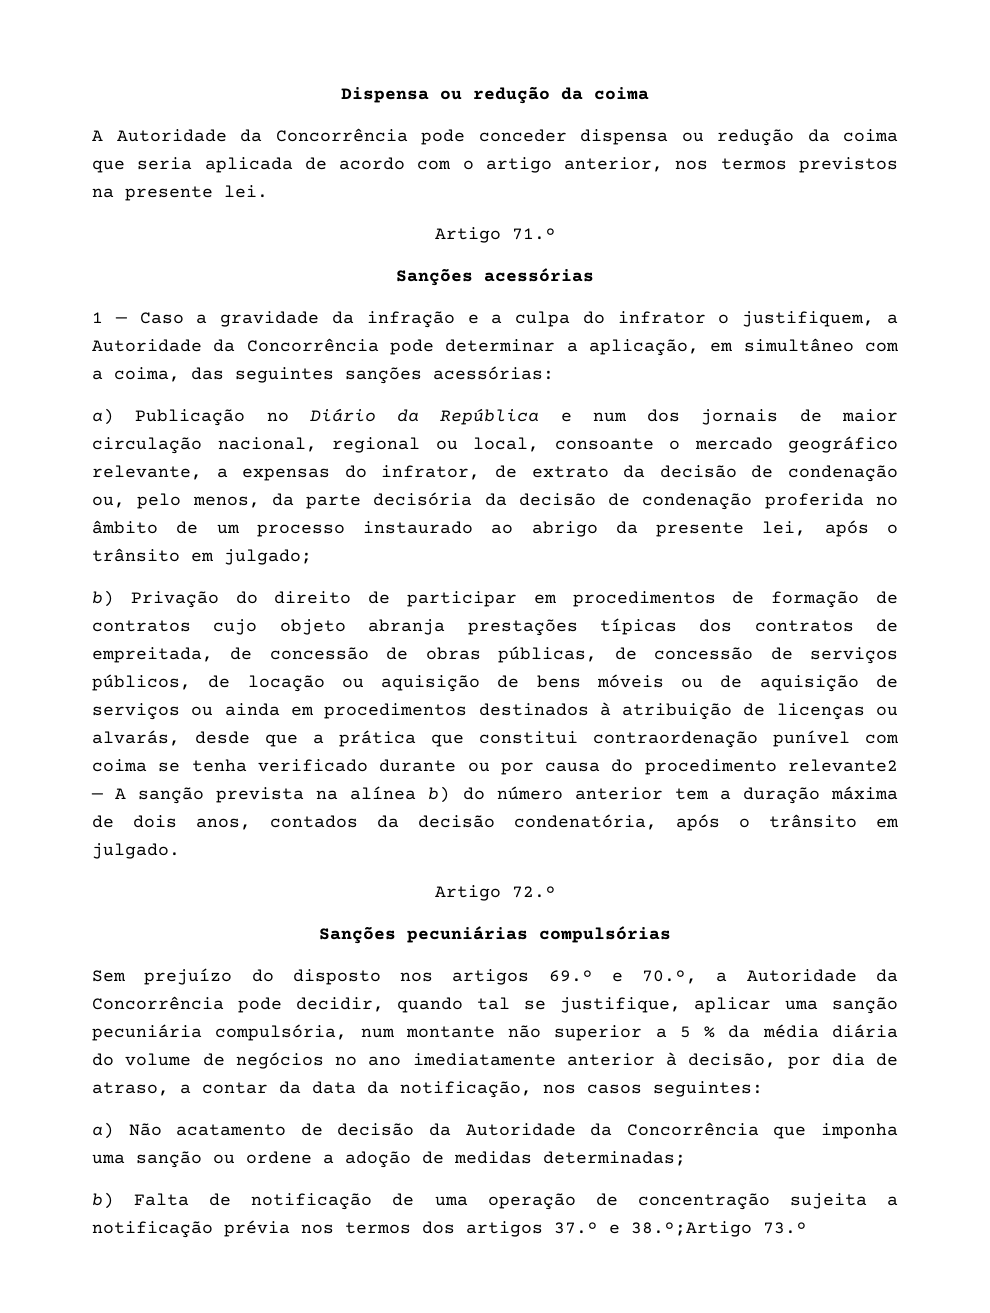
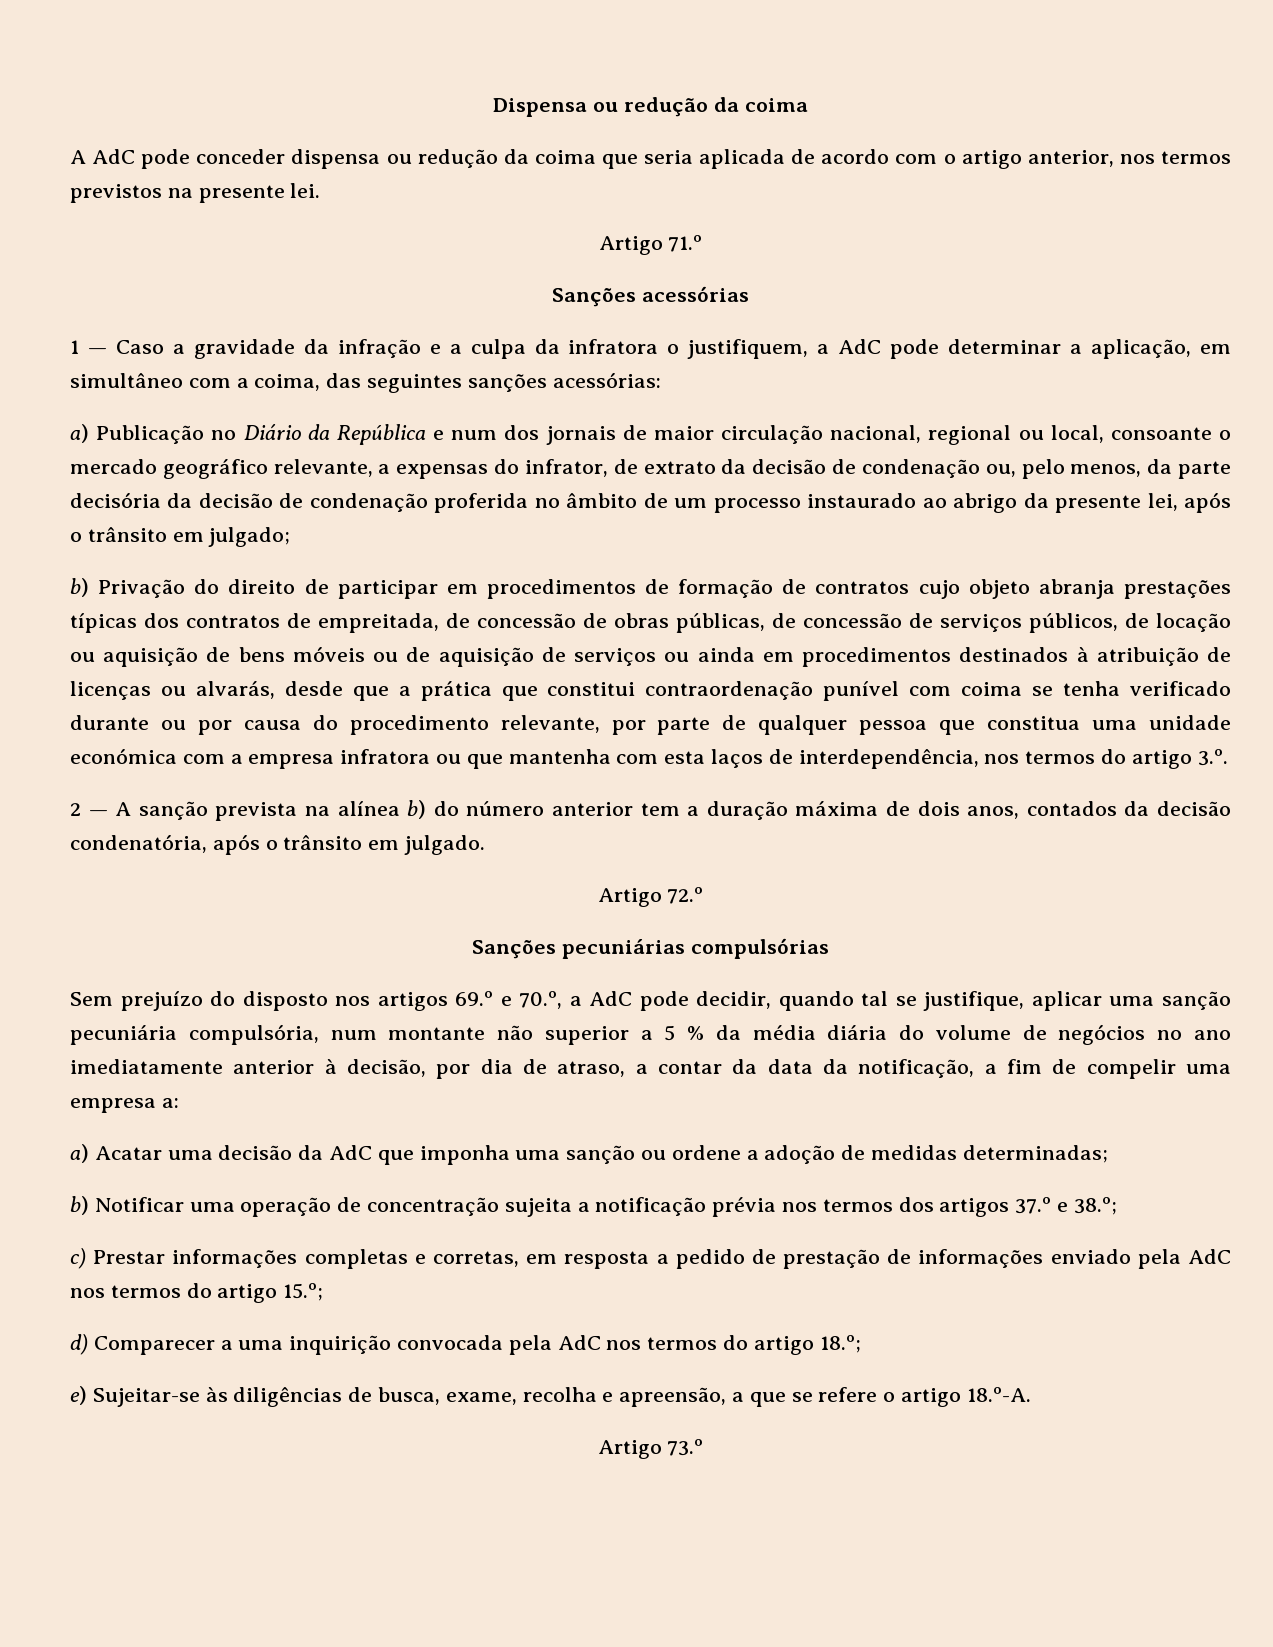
[116,128,408,142] Autoridade da Concorrência -> [92,149,136,164] AdC
[582,311,706,324] do infrator -> [534,339,659,354] da infratora
[92,338,379,352] Autoridade da Concorrência -> [838,339,882,354] AdC
[787,759,898,772] relevante2 -> [500,715,1231,735] [70,748,1228,769] [70,803,81,816] relevante, por parte de qualquer pessoa que constitua uma unidade económica com a empresa infratora ou que mantenha com esta laços de interdependência, nos termos do artigo 3.º. // 2
[746,969,898,982] [92,996,224,1010] Autoridade da Concorrência -> [589,991,633,1006] AdC
[543,1081,763,1097] [92,1122,759,1139] nos casos seguintes: // a) Não acatamento de decisão da Autoridade da Concorrência -> [984,1059,1232,1079] [70,1098,179,1113] [70,1144,373,1163] a fim de compelir uma empresa a: // a) Acatar uma decisão da AdC
[134,1193,415,1210] Falta de notificação de -> [94,1197,184,1212] Notificar
[631,1221,752,1237] 38.º;Artigo -> [1073,1197,1117,1215] [70,1248,1231,1269] [70,1283,324,1303] [70,1334,861,1355] [70,1386,1031,1407] [597,1440,662,1459] 38.º; // c) Prestar informações completas e corretas, em resposta a pedido de prestação de informações enviado pela AdC nos termos do artigo 15.º; // d) Comparecer a uma inquirição convocada pela AdC nos termos do artigo 18.º; // e) Sujeitar-se às diligências de busca, exame, recolha e apreensão, a que se refere o artigo 18.º-A. // Artigo

